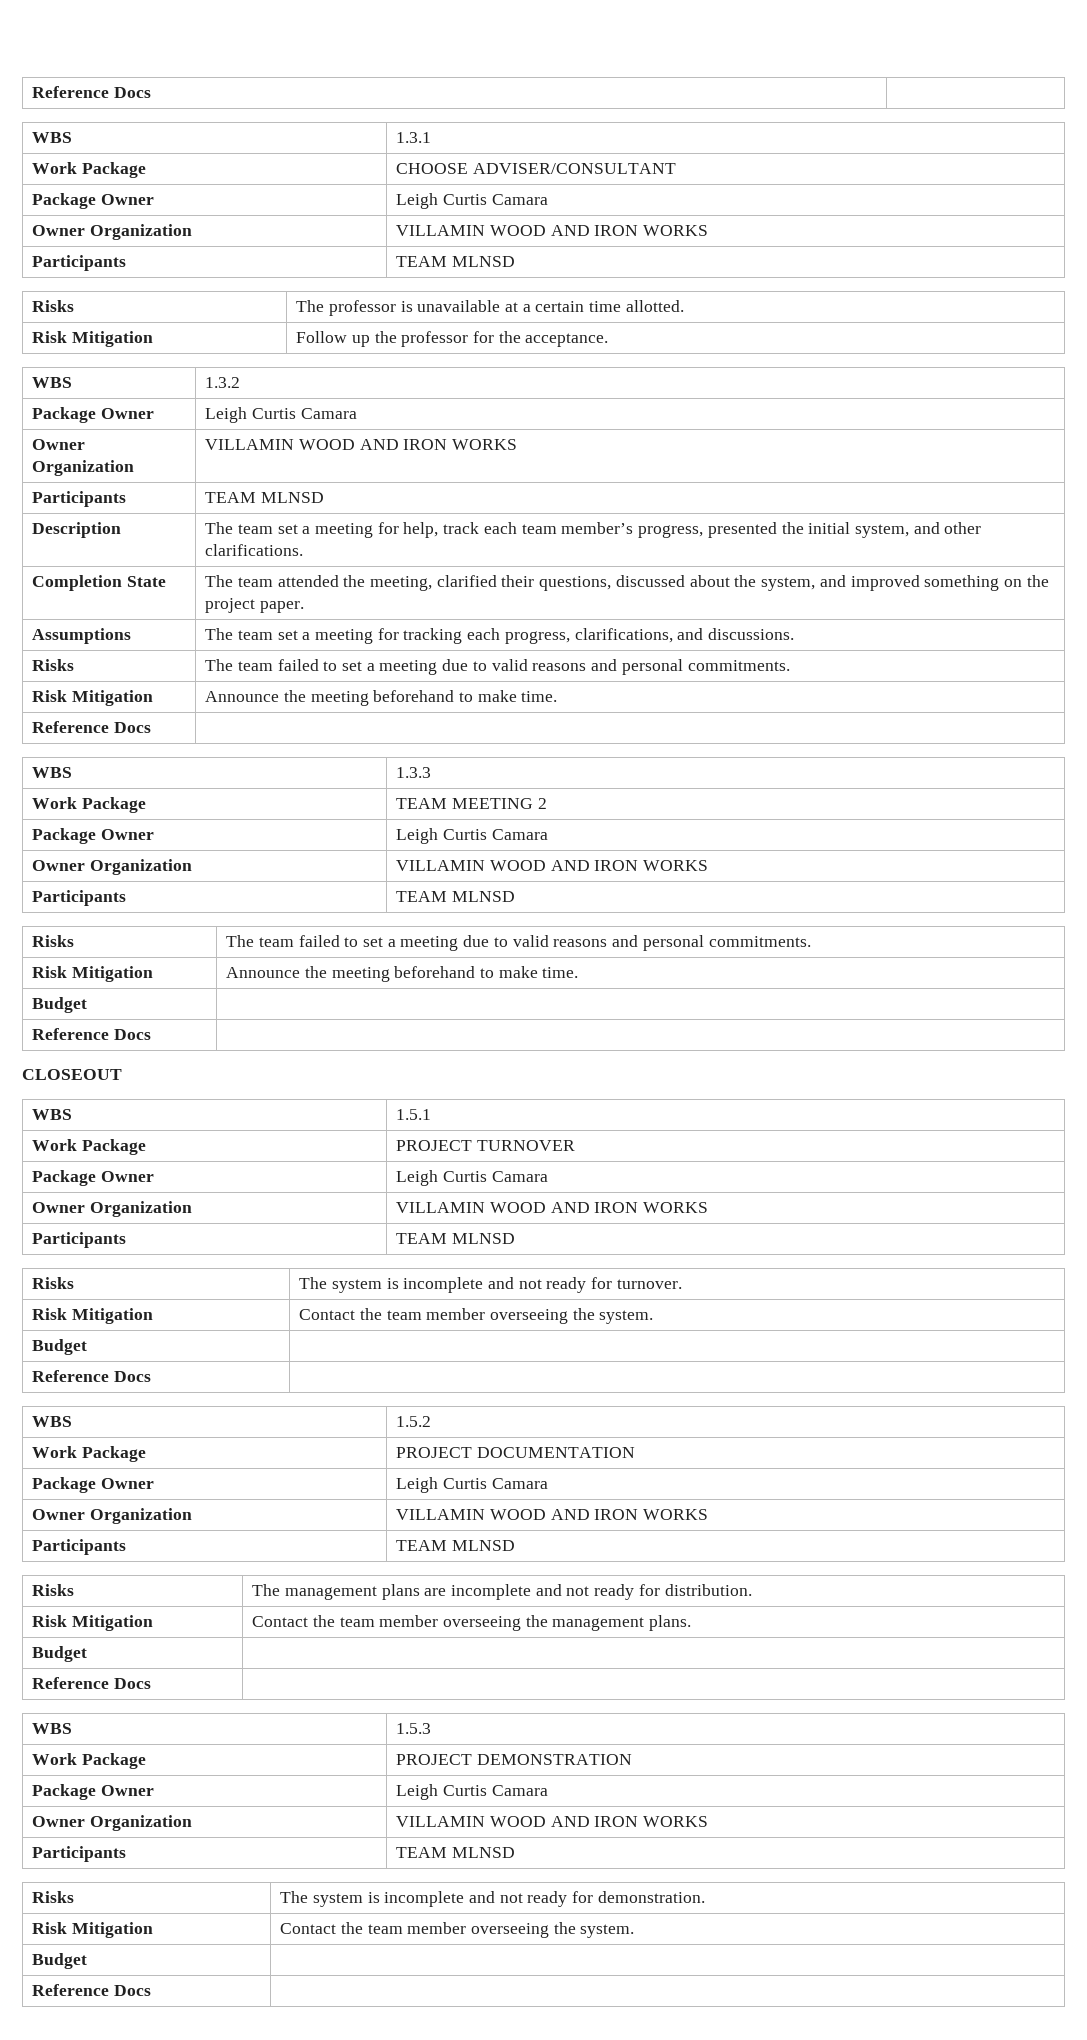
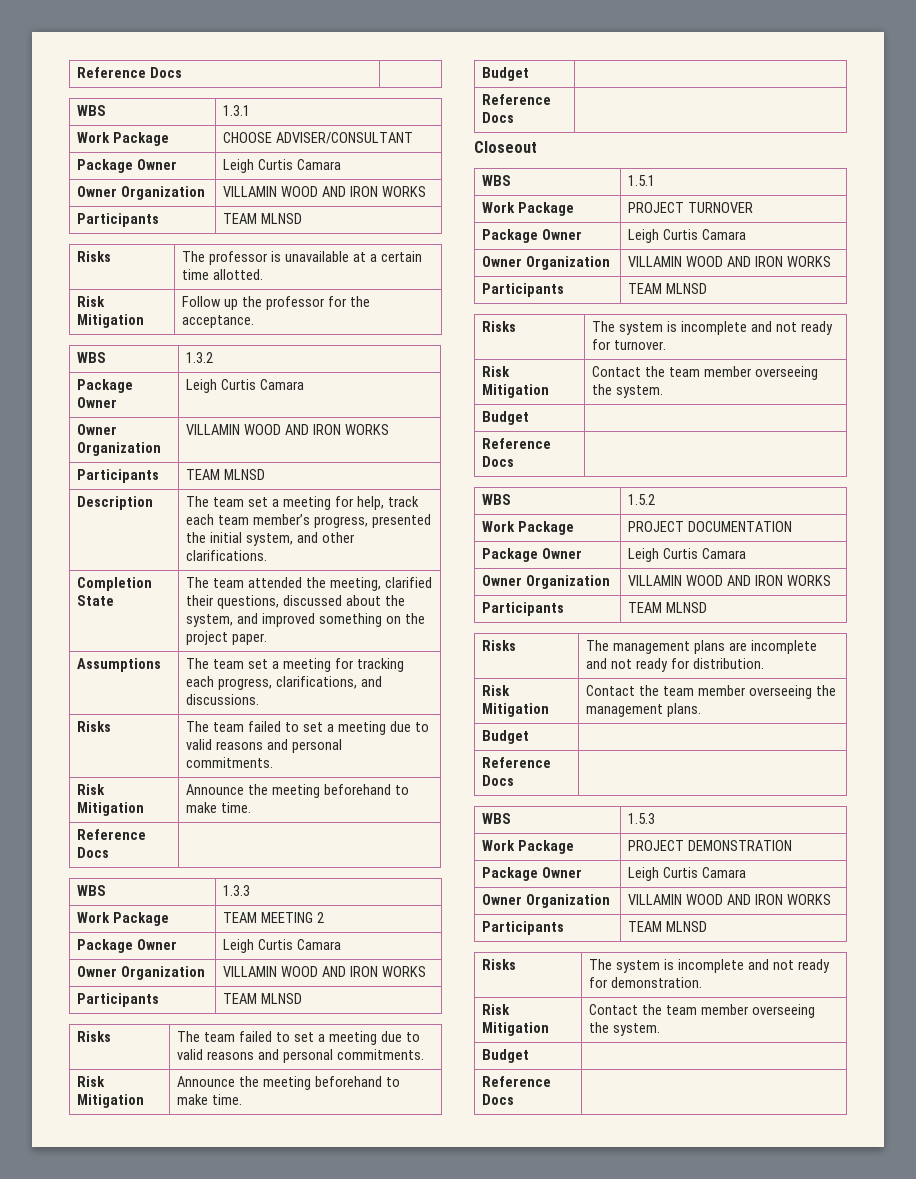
[22,1069,122,1080] CLOSEOUT -> [474,141,537,153] Closeout

